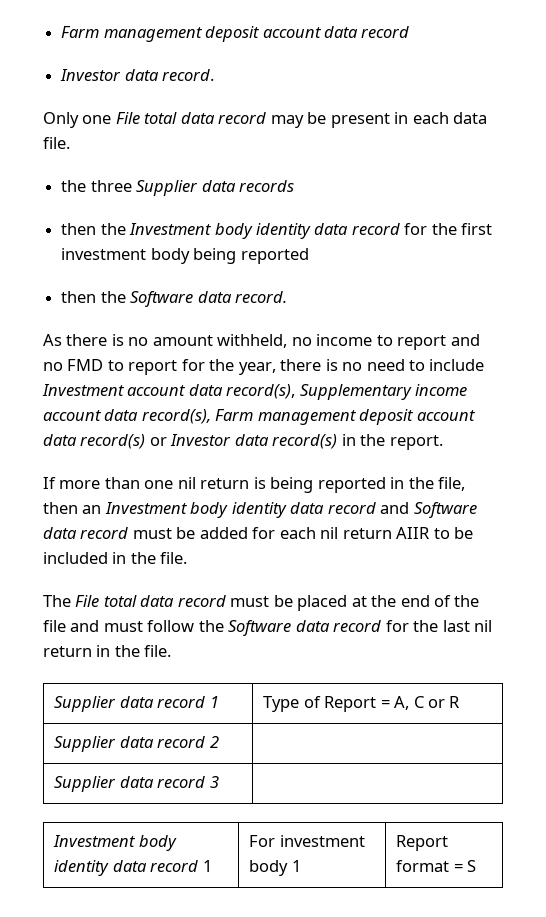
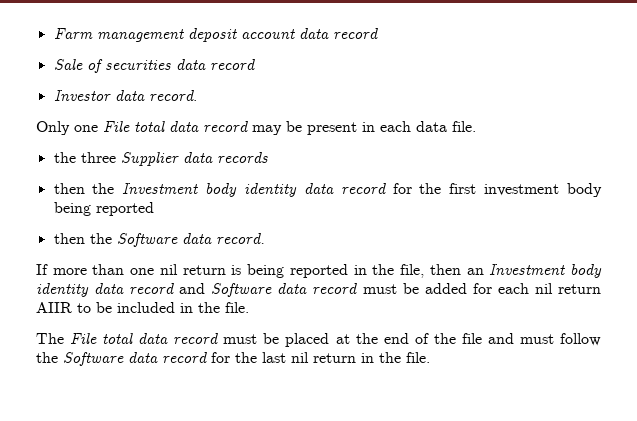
(410, 32) none -> [53,59,255,73] // Sale of securities data record
[43,334,480,350] [43,359,485,375] [42,384,468,400] [43,409,475,425] [43,434,443,450] // As there is no amount withheld, no income to report and no FMD to report for the year, there is no need to include Investment account data record(s), Supplementary income account data record(s), Farm management deposit account data record(s) or Investor data record(s) in the report. -> (265, 238) none
[54,696,219,712] [263,696,461,712] [54,736,219,752] [54,776,219,792] [53,835,177,851] [54,860,212,876] [249,835,365,847] [249,860,301,876] [396,835,449,851] [396,860,477,872] // Supplier data record 1 | Type of Report = A, C or R // Supplier data record 2 | // Supplier data record 3 | // Investment body identity data record 1 | For investment body 1 | Report format = S -> (430, 357) none

